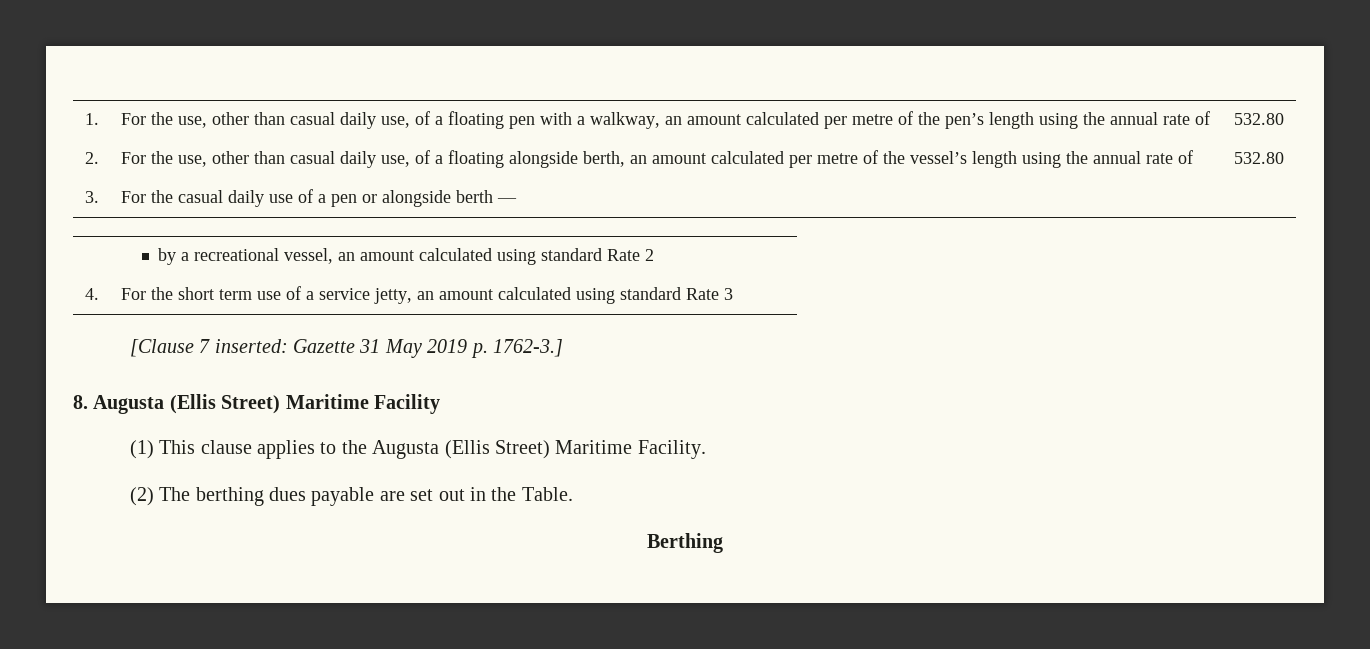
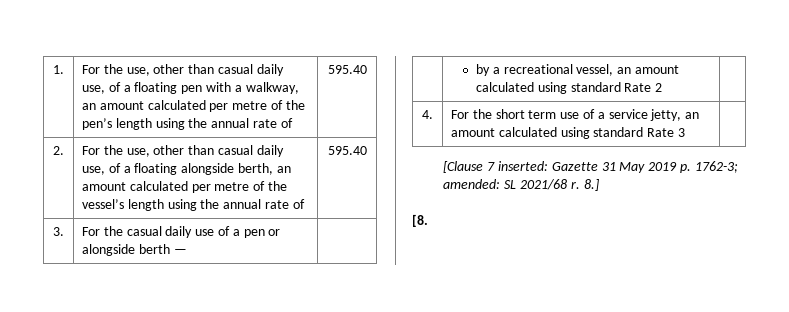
[1234,113,1284,125] 532.80 -> [327,65,367,74] 595.40
[1234,152,1284,164] 532.80 -> [327,146,367,155] 595.40
[492,339,563,357] [73,394,440,414] [129,440,706,459] [129,487,573,506] [647,533,723,553] 1762-3.] // 8. Augusta (Ellis Street) Maritime Facility // (1) This clause applies to the Augusta (Ellis Street) Maritime Facility. // (2) The berthing dues payable are set out in the Table. // Berthing -> [694,161,738,173] [443,179,599,191] [412,214,428,227] 1762-3; amended: SL 2021/68 r. 8.] // [8.

